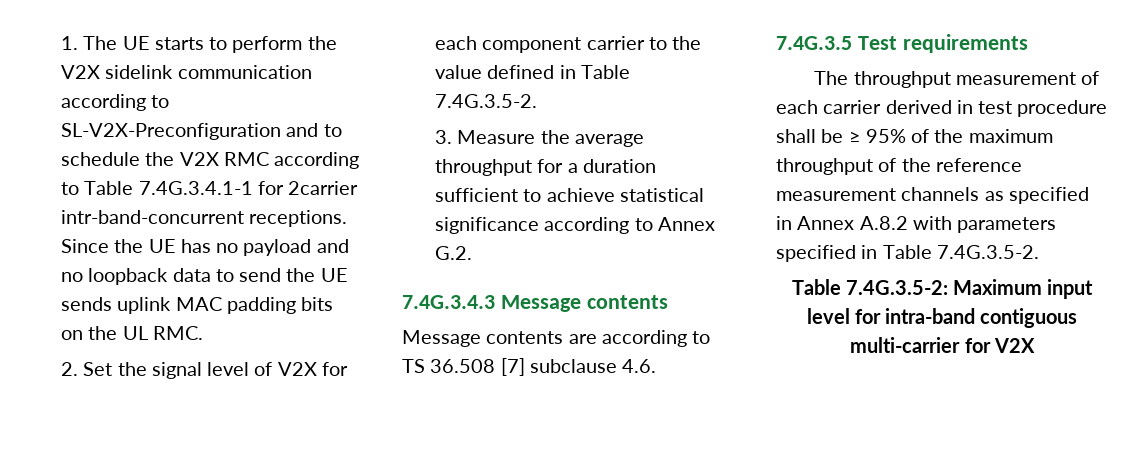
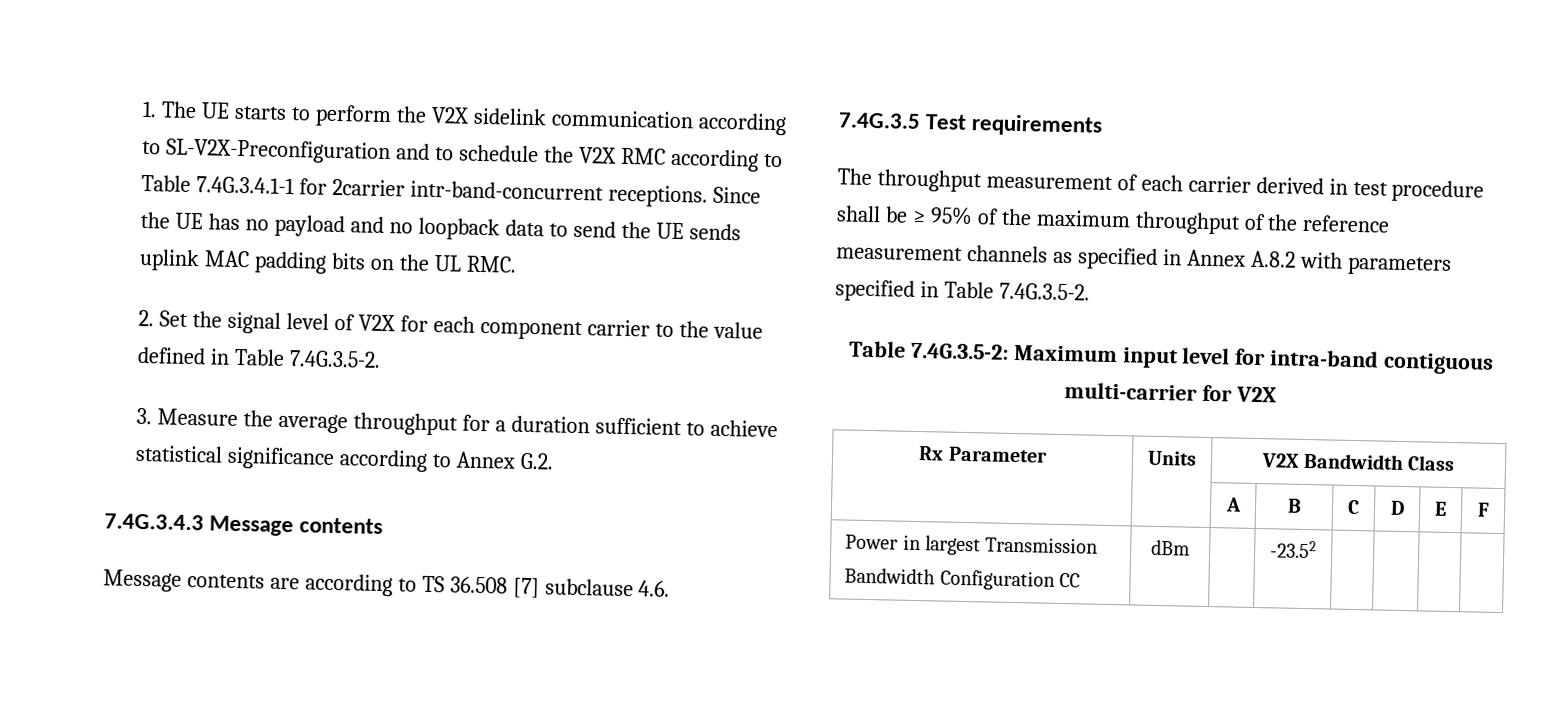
(1035, 345) none -> [918,446,1048,463] [1147,450,1197,466] [1261,452,1455,472] [1224,497,1242,512] [1286,498,1302,513] [1347,499,1360,515] [1389,500,1405,516] [1434,501,1447,516] [1476,502,1490,517] [845,534,1099,556] [844,567,1080,591] [1151,539,1190,556] [1270,540,1317,559] // Rx Parameter | Units | V2X Bandwidth Class // | | A | B | C | D | E | F // Power in largest Transmission Bandwidth Configuration CC | dBm | | -23.52 | | | |

